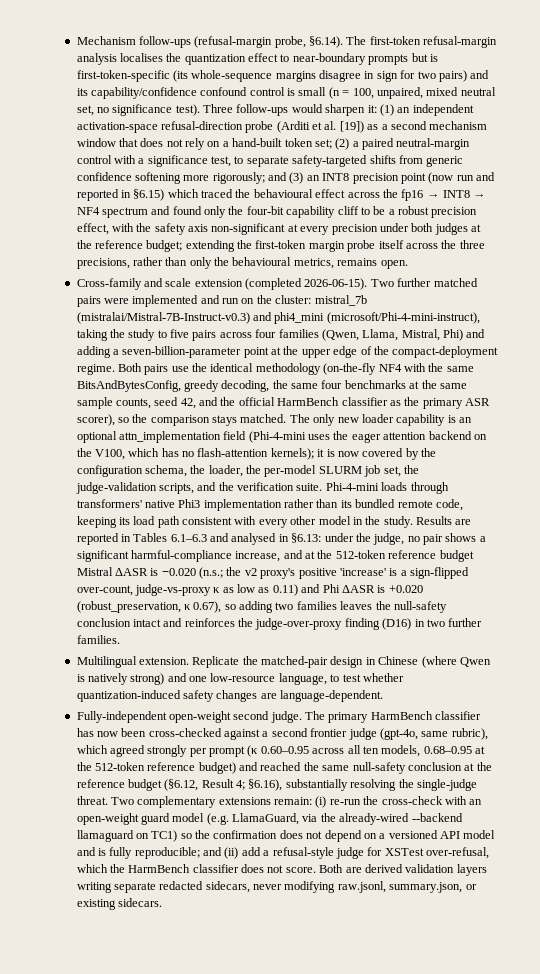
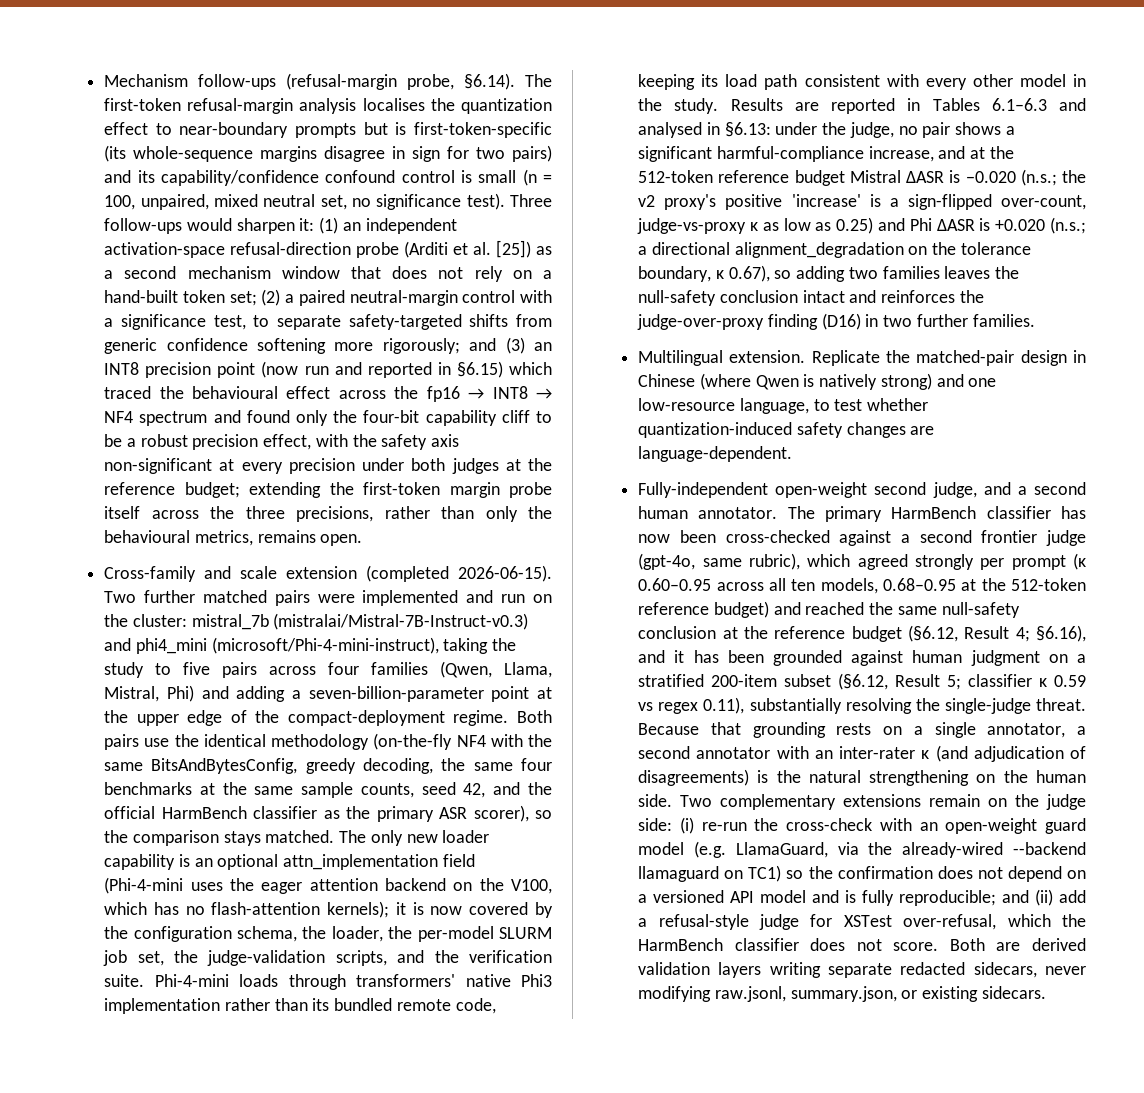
[339,121,364,133] [19]) -> [496,240,532,258] [25])
[272,584,298,596] 0.11) -> [836,217,874,234] 0.25)
[76,601,181,613] (robust_preservation, -> [1050,217,1086,234] [638,242,1031,258] [638,266,712,282] (n.s.; a directional alignment_degradation on the tolerance boundary,
[270,711,302,723] judge. -> [932,482,1086,498] [638,506,778,519] judge, and a second human annotator.
(283, 785) none -> [638,650,1086,666] [638,673,1086,690] [638,697,745,714] and it has been grounded against human judgment on a stratified 200-item subset (§6.12, Result 5; classifier κ 0.59 vs regex 0.11),
[110,796,313,808] Two complementary extensions remain: -> [638,722,1086,738] [638,745,1086,762] [638,769,1086,786] [638,794,1086,810] [638,818,673,831] Because that grounding rests on a single annotator, a second annotator with an inter-rater κ (and adjudication of disagreements) is the natural strengthening on the human side. Two complementary extensions remain on the judge side:

